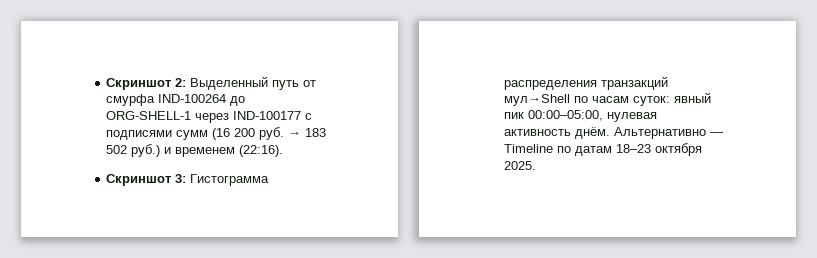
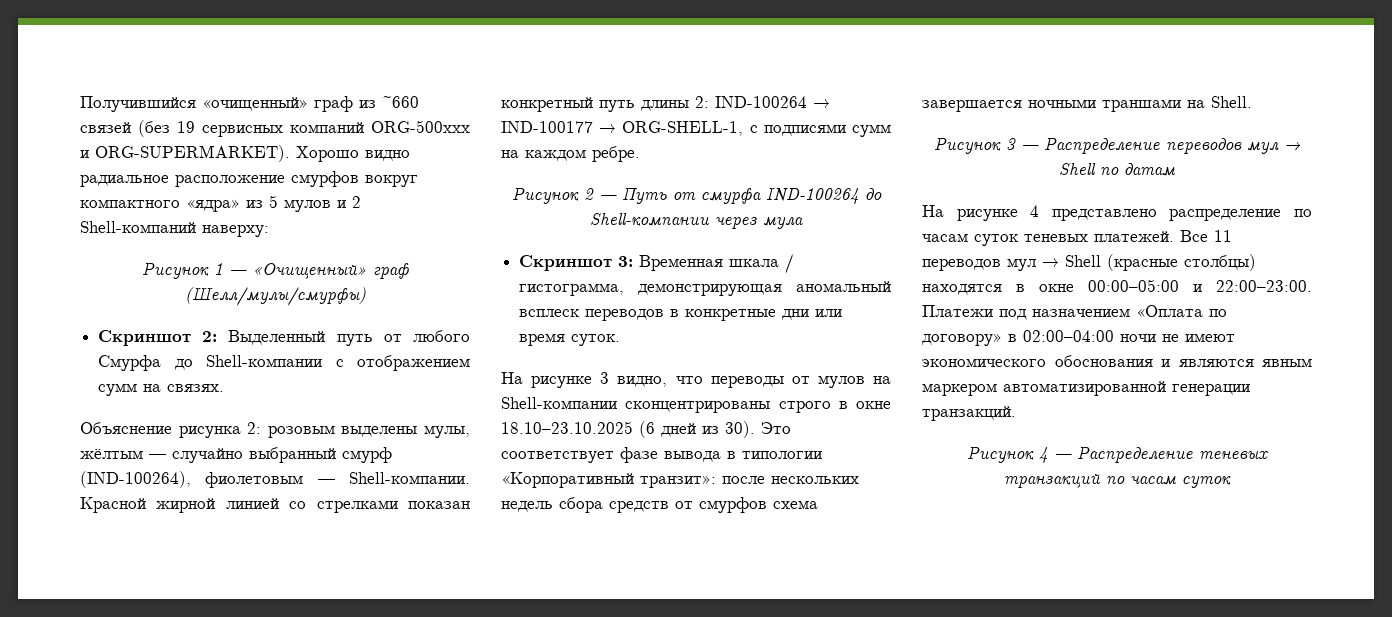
(106, 84) none -> [80,96,419,112] [80,120,470,137] [80,145,410,162] [80,171,418,187] [80,195,361,212] [80,221,269,237] [141,263,409,280] [184,287,366,306] Получившийся «очищенный» граф из ~660 связей (без 19 сервисных компаний ORG-500xxx и ORG-SUPERMARKET). Хорошо видно радиальное расположение смурфов вокруг компактного «ядра» из 5 мулов и 2 Shell-компаний наверху: // Рисунок 1 — «Очищенный» граф (Шелл/мулы/смурфы) //
[106,94,246,106] [106,111,313,123] [106,127,327,140] [106,144,284,157] [106,174,270,186] [504,76,669,90] [504,92,712,106] [504,110,658,122] [504,127,724,139] [504,143,703,156] [504,161,537,170] смурфа IND-100264 до ORG-SHELL-1 через IND-100177 с подписями сумм (16 200 руб. → 183 502 руб.) и временем (22:16). // Скриншот 3: Гистограмма распределения транзакций мул→Shell по часам суток: явный пик 00:00–05:00, нулевая активность днём. Альтернативно — Timeline по датам 18–23 октября 2025. -> [413,330,471,342] [98,355,470,371] [98,383,225,396] [80,422,470,438] [80,447,392,463] [80,471,470,488] [80,497,470,513] [501,96,830,112] [501,121,891,137] [501,146,640,162] [511,187,882,205] [590,213,803,230] [519,254,795,273] [519,281,891,296] [519,309,843,321] [519,333,621,346] [501,372,891,388] [501,397,891,413] [501,421,791,438] [501,447,822,463] [501,472,859,488] [501,497,818,513] [922,96,1252,112] [933,138,1301,155] [1059,163,1175,176] [922,205,1312,221] [922,230,1232,246] [922,254,1256,271] [922,279,1312,295] [922,305,1227,320] [922,330,1235,346] [922,355,1312,367] [922,381,1250,396] [922,406,1016,421] [967,447,1268,464] [1004,474,1231,489] любого Смурфа до Shell-компании с отображением сумм на связях. // Объяснение рисунка 2: розовым выделены мулы, жёлтым — случайно выбранный смурф (IND-100264), фиолетовым — Shell-компании. Красной жирной линией со стрелками показан конкретный путь длины 2: IND-100264 → IND-100177 → ORG-SHELL-1, с подписями сумм на каждом ребре. // Рисунок 2 — Путь от смурфа IND-100264 до Shell-компании через мула // Скриншот 3: Временная шкала / гистограмма, демонстрирующая аномальный всплеск переводов в конкретные дни или время суток. // На рисунке 3 видно, что переводы от мулов на Shell-компании сконцентрированы строго в окне 18.10–23.10.2025 (6 дней из 30). Это соответствует фазе вывода в типологии «Корпоративный транзит»: после нескольких недель сбора средств от смурфов схема завершается ночными траншами на Shell. // Рисунок 3 — Распределение переводов мул → Shell по датам // На рисунке 4 представлено распределение по часам суток теневых платежей. Все 11 переводов мул → Shell (красные столбцы) находятся в окне 00:00–05:00 и 22:00–23:00. Платежи под назначением «Оплата по договору» в 02:00–04:00 ночи не имеют экономического обоснования и являются явным маркером автоматизированной генерации транзакций. // Рисунок 4 — Распределение теневых транзакций по часам суток

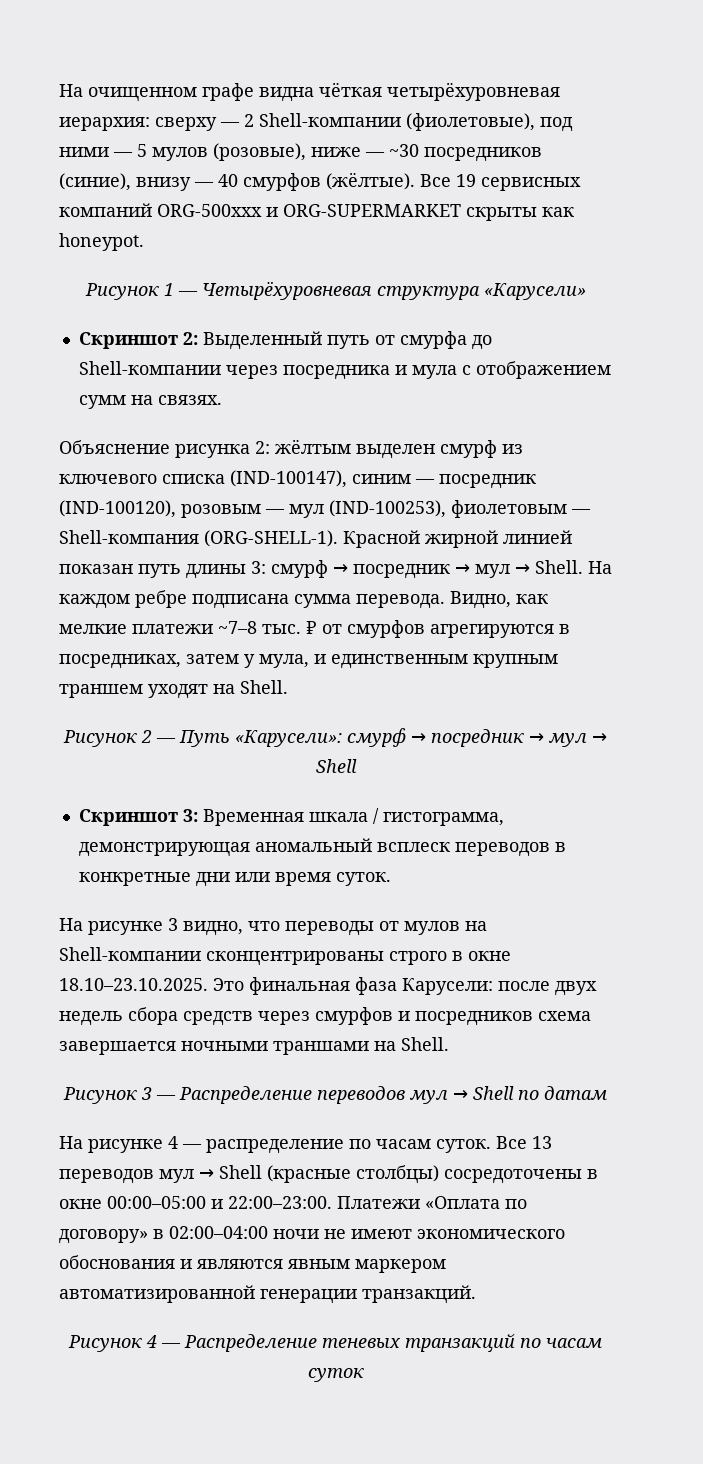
[80,96,419,112] [80,120,170,137] Получившийся «очищенный» граф из ~660 связей (без -> [59,82,560,102] [59,113,573,132] [59,143,542,162] [59,172,451,191] На очищенном графе видна чёткая четырёхуровневая иерархия: сверху — 2 Shell-компании (фиолетовые), под ними — 5 мулов (розовые), ниже — ~30 посредников (синие), внизу — 40 смурфов (жёлтые). Все
[95,145,410,162] [80,171,418,187] [80,195,361,212] [80,221,269,237] ORG-SUPERMARKET). Хорошо видно радиальное расположение смурфов вокруг компактного «ядра» из 5 мулов и 2 Shell-компаний наверху: -> [283,204,574,221] [59,233,144,251] ORG-SUPERMARKET скрыты как honeypot.
[251,263,409,280] [184,287,366,306] «Очищенный» граф (Шелл/мулы/смурфы) -> [201,281,586,300] Четырёхуровневая структура «Карусели»
[413,330,471,342] [98,355,323,371] любого Смурфа до Shell-компании -> [399,331,492,350] [78,361,457,380] смурфа до Shell-компании через посредника и мула
[267,425,470,438] [80,447,392,463] [80,471,470,488] [80,497,470,513] [501,96,830,112] [501,121,891,137] [501,146,640,162] [511,187,882,205] [590,213,803,230] розовым выделены мулы, жёлтым — случайно выбранный смурф (IND-100264), фиолетовым — Shell-компании. Красной жирной линией со стрелками показан конкретный путь длины 2: IND-100264 → IND-100177 → ORG-SHELL-1, с подписями сумм на каждом ребре. // Рисунок 2 — Путь от смурфа IND-100264 до Shell-компании через мула -> [275,439,523,459] [59,470,536,489] [59,500,591,518] [59,530,572,548] [59,560,612,579] [59,590,548,609] [59,620,570,638] [59,654,558,669] [59,680,288,699] [63,728,607,747] [315,759,357,773] жёлтым выделен смурф из ключевого списка (IND-100147), синим — посредник (IND-100120), розовым — мул (IND-100253), фиолетовым — Shell-компания (ORG-SHELL-1). Красной жирной линией показан путь длины 3: смурф → посредник → мул → Shell. На каждом ребре подписана сумма перевода. Видно, как мелкие платежи ~7–8 тыс. ₽ от смурфов агрегируются в посредниках, затем у мула, и единственным крупным траншем уходят на Shell. // Рисунок 2 — Путь «Карусели»: смурф → посредник → мул → Shell
[501,421,791,438] [501,447,822,463] [501,472,859,488] [501,497,767,513] 18.10–23.10.2025 (6 дней из 30). Это соответствует фазе вывода в типологии «Корпоративный транзит»: после нескольких недель сбора средств от смурфов -> [59,977,597,996] [59,1007,533,1026] 18.10–23.10.2025. Это финальная фаза Карусели: после двух недель сбора средств через смурфов и посредников
[1051,209,1157,221] представлено -> [182,1144,202,1149] —
[974,230,1232,246] суток теневых платежей. Все 11 -> [436,1136,552,1153] суток. Все 13
[922,284,1002,295] находятся -> [444,1169,582,1184] сосредоточены
[999,308,1130,320] под назначением -> (420, 1202) none

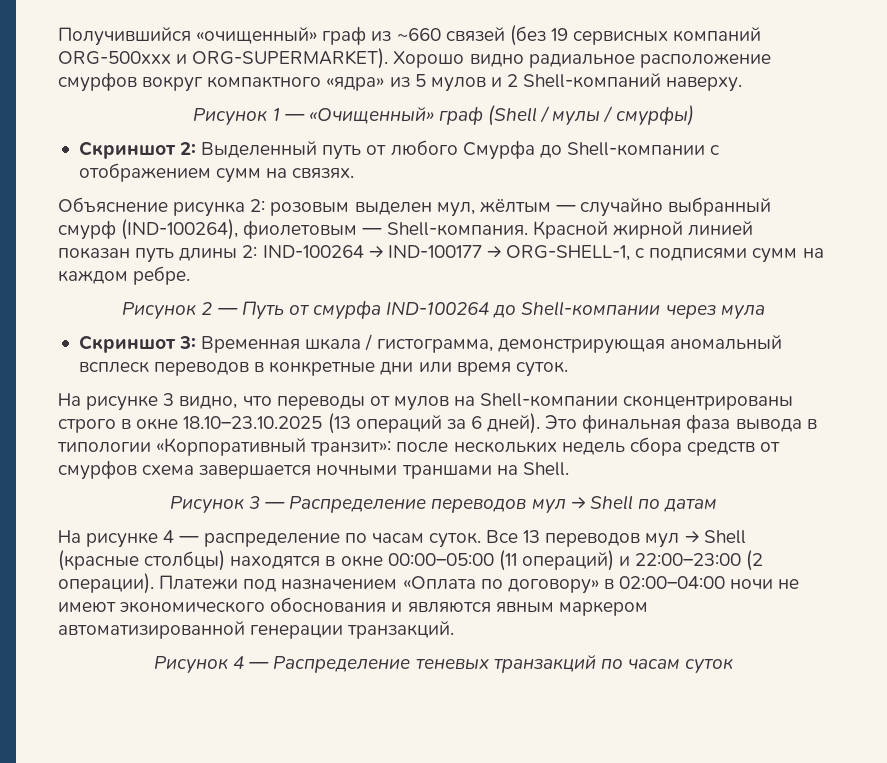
[59,82,560,102] [59,113,573,132] [59,143,542,162] [59,172,451,191] На очищенном графе видна чёткая четырёхуровневая иерархия: сверху — 2 Shell-компании (фиолетовые), под ними — 5 мулов (розовые), ниже — ~30 посредников (синие), внизу — 40 смурфов (жёлтые). Все -> [58,25,546,46] Получившийся «очищенный» граф из ~660 связей (без
[283,204,574,221] [59,233,144,251] [84,281,586,300] ORG-SUPERMARKET скрыты как honeypot. // Рисунок 1 — Четырёхуровневая структура «Карусели» -> [192,48,771,69] [58,72,743,92] [193,105,694,126] ORG-SUPERMARKET). Хорошо видно радиальное расположение смурфов вокруг компактного «ядра» из 5 мулов и 2 Shell-компаний наверху. // Рисунок 1 — «Очищенный» граф (Shell / мулы / смурфы)
[399,331,492,350] [78,361,457,380] смурфа до Shell-компании через посредника и мула -> [389,140,705,160] любого Смурфа до Shell-компании
[275,439,523,459] [59,470,536,489] [59,500,591,518] [59,530,338,547] жёлтым выделен смурф из ключевого списка (IND-100147), синим — посредник (IND-100120), розовым — мул (IND-100253), фиолетовым — Shell-компания (ORG-SHELL-1). -> [270,197,772,217] [58,219,528,240] розовым выделен мул, жёлтым — случайно выбранный смурф (IND-100264), фиолетовым — Shell-компания.
[251,560,612,579] [59,590,548,609] [59,620,570,638] [59,654,558,669] [59,680,288,699] [63,728,607,747] [315,759,357,773] 3: смурф → посредник → мул → Shell. На каждом ребре подписана сумма перевода. Видно, как мелкие платежи ~7–8 тыс. ₽ от смурфов агрегируются в посредниках, затем у мула, и единственным крупным траншем уходят на Shell. // Рисунок 2 — Путь «Карусели»: смурф → посредник → мул → Shell -> [242,245,824,263] [58,266,191,285] [122,300,765,320] 2: IND-100264 → IND-100177 → ORG-SHELL-1, с подписями сумм на каждом ребре. // Рисунок 2 — Путь от смурфа IND-100264 до Shell-компании через мула
[59,977,597,996] [59,1007,533,1026] 18.10–23.10.2025. Это финальная фаза Карусели: после двух недель сбора средств через смурфов и посредников -> [183,413,817,434] [57,437,781,456] [58,460,137,480] 18.10–23.10.2025 (13 операций за 6 дней). Это финальная фаза вывода в типологии «Корпоративный транзит»: после нескольких недель сбора средств от смурфов
[444,1169,582,1184] сосредоточены -> [230,556,321,569] находятся
[211,1196,420,1209] и 22:00–23:00. Платежи -> [498,550,764,571] [58,573,398,594] (11 операций) и 22:00–23:00 (2 операции). Платежи под назначением

